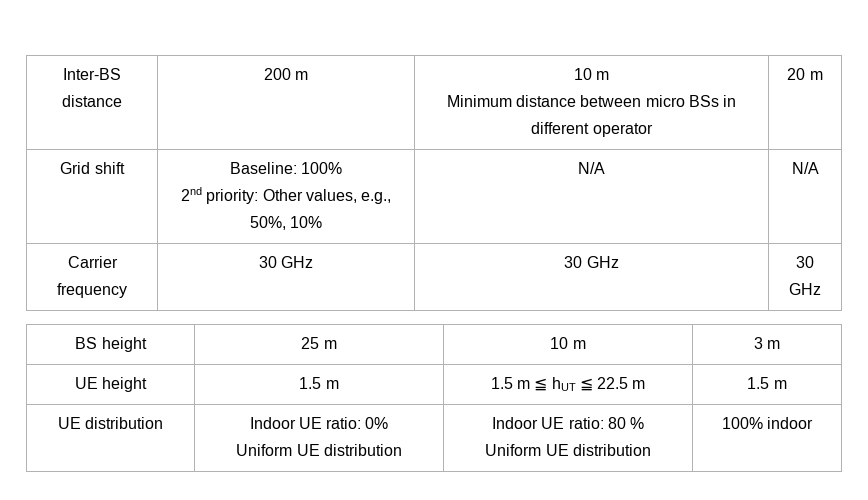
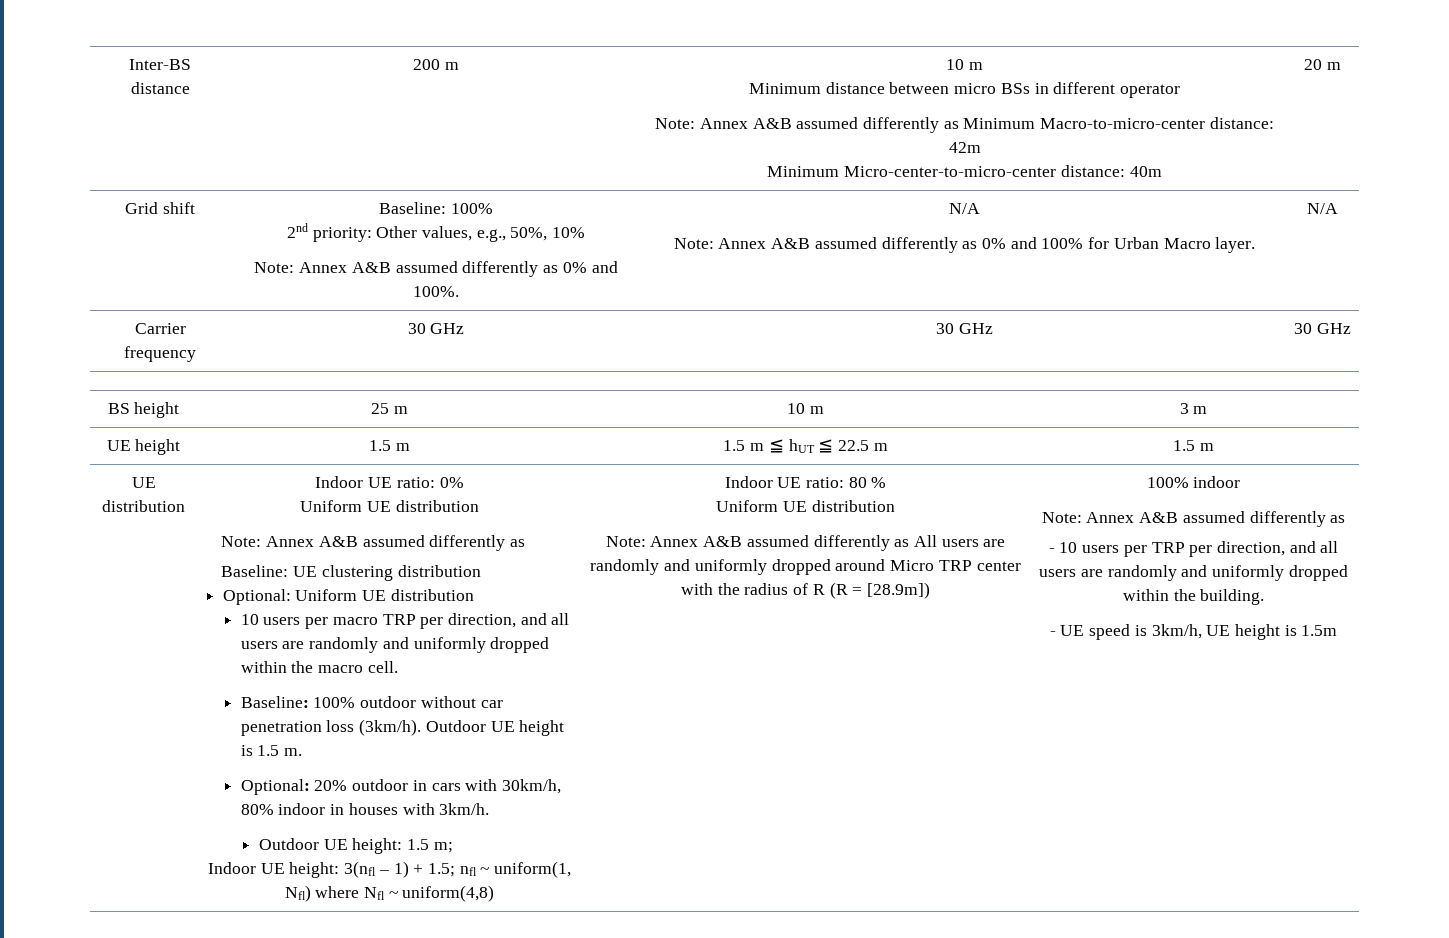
(653, 130) none -> [655,117,1274,133] [948,142,981,153] [767,165,1162,177] // Note: Annex A&B assumed differently as Minimum Macro-to-micro-center distance: 42m // Minimum Micro-center-to-micro-center distance: 40m
[578,162,605,174] | N/A -> [254,261,618,277] [413,286,459,297] [949,203,980,214] [673,237,1256,253] // Note: Annex A&B assumed differently as 0% and 100%. | N/A // Note: Annex A&B assumed differently as 0% and 100% for Urban Macro layer.
(402, 450) none -> [221,535,526,551] [221,565,481,581] [222,589,474,605] [240,613,570,629] [240,637,550,653] [240,661,398,673] [240,696,503,708] [240,719,565,736] [240,745,303,756] [240,779,562,795] [240,803,490,815] [258,838,453,854] [207,861,572,878] [284,885,495,902] // Note: Annex A&B assumed differently as // Baseline: UE clustering distribution // Optional: Uniform UE distribution // 10 users per macro TRP per direction, and all users are randomly and uniformly dropped within the macro cell. // Baseline: 100% outdoor without car penetration loss (3km/h). Outdoor UE height is 1.5 m. // Optional: 20% outdoor in cars with 30km/h, 80% indoor in houses with 3km/h. // Outdoor UE height: 1.5 m; // Indoor UE height: 3(nfl – 1) + 1.5; nfl ~ uniform(1, Nfl) where Nfl ~ uniform(4,8)
[721,417,814,429] | 100% indoor -> [605,535,1006,551] [590,559,1021,575] [680,582,931,599] [1146,476,1241,488] [1041,511,1346,527] [1048,541,1339,557] [1039,565,1348,581] [1122,589,1265,605] [1049,624,1338,640] // Note: Annex A&B assumed differently as All users are randomly and uniformly dropped around Micro TRP center with the radius of R (R = [28.9m]) | 100% indoor // Note: Annex A&B assumed differently as // - 10 users per TRP per direction, and all users are randomly and uniformly dropped within the building. // - UE speed is 3km/h, UE height is 1.5m

